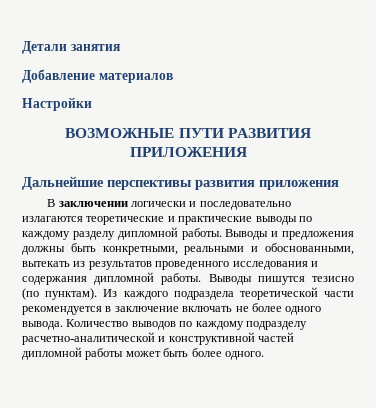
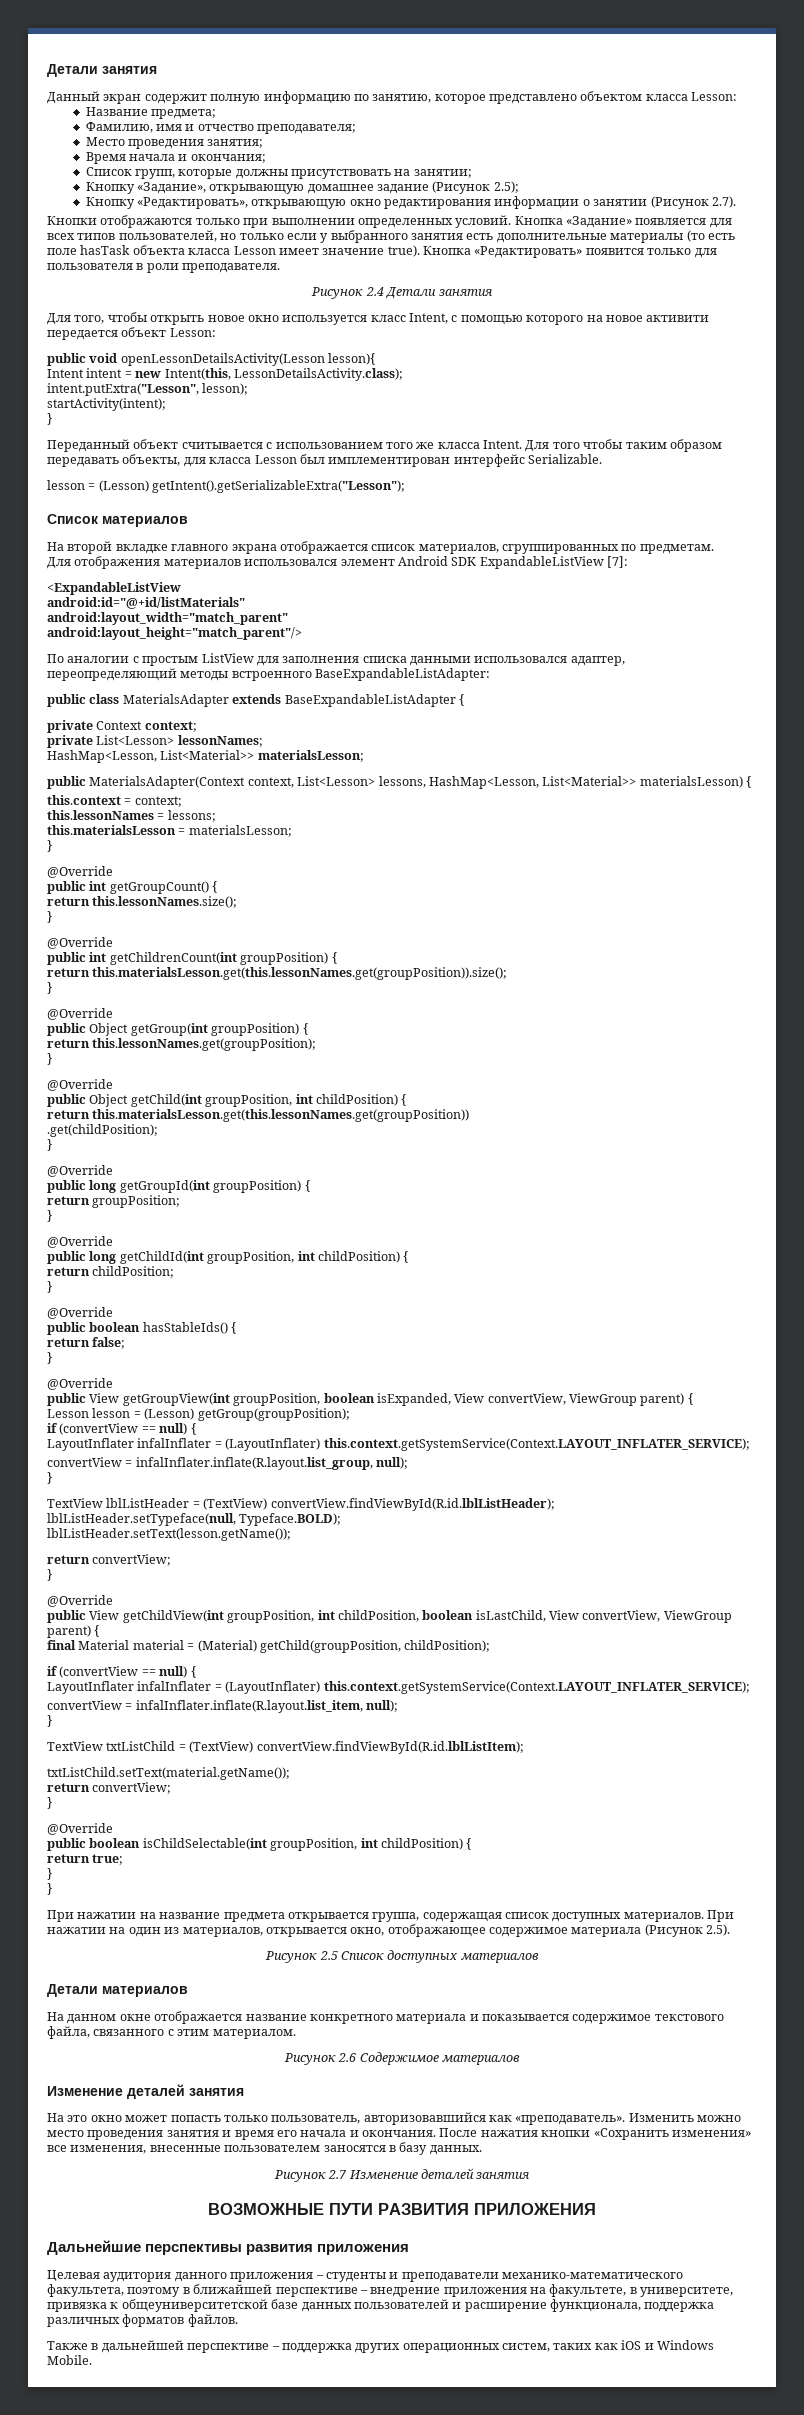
[22,41,120,54] [22,69,173,83] [22,97,92,111] Детали занятия // Добавление материалов // Настройки -> [47,64,157,77] [47,91,738,104] [85,107,216,119] [85,122,357,134] [85,137,264,149] [85,152,266,164] [85,167,472,179] [85,181,519,194] [85,196,736,209] [47,215,732,228] [47,230,735,243] [47,245,717,258] [47,263,281,273] [311,287,493,299] [47,312,710,325] [47,327,216,340] [47,353,376,366] [47,368,403,381] [47,383,249,396] [47,398,166,411] [47,413,52,425] [47,439,722,452] [47,454,602,467] [47,480,406,493] [47,514,188,527] [47,541,714,554] [47,556,628,569] [47,582,181,595] [47,597,245,609] [47,612,288,625] [47,627,302,640] [47,653,625,666] [47,668,491,681] [47,694,464,707] [47,720,197,733] [47,735,263,748] [47,750,364,763] [47,776,751,789] [47,795,182,807] [47,810,216,822] [47,825,292,837] [47,840,52,852] [47,866,113,878] [47,881,218,894] [47,896,238,908] [47,911,52,923] [47,937,113,949] [47,952,337,965] [47,967,508,980] [47,982,52,994] [47,1008,113,1020] [47,1023,308,1036] [47,1038,317,1051] [47,1053,52,1065] [47,1079,113,1091] [47,1094,407,1107] [47,1109,470,1122] [47,1124,158,1137] [47,1139,52,1151] [47,1165,113,1177] [47,1180,310,1193] [47,1195,181,1208] [47,1210,52,1222] [47,1236,113,1248] [47,1251,409,1264] [47,1266,175,1278] [47,1281,52,1293] [47,1307,113,1319] [47,1322,237,1335] [47,1337,126,1349] [47,1352,52,1364] [47,1378,113,1390] [47,1393,693,1406] [47,1408,350,1421] [47,1423,196,1435] [47,1438,750,1451] [47,1457,409,1470] [47,1472,52,1484] [47,1498,555,1511] [47,1513,342,1526] [47,1528,291,1541] [47,1554,172,1566] [47,1569,52,1581] [47,1595,113,1607] [47,1610,732,1623] [47,1625,100,1638] [47,1640,491,1653] [47,1666,196,1678] [47,1681,750,1694] [47,1700,399,1713] [47,1715,52,1727] [47,1741,524,1754] [47,1767,290,1780] [47,1782,172,1794] [47,1797,52,1809] [47,1823,113,1835] [47,1838,472,1851] [47,1854,124,1865] [47,1868,52,1880] [47,1883,52,1895] [47,1910,735,1922] [47,1924,731,1937] [265,1950,539,1963] [47,1984,188,1997] [47,2011,724,2024] [47,2026,296,2039] [283,2052,521,2065] [47,2084,244,2099] [47,2112,742,2125] [47,2128,751,2140] [47,2142,482,2155] [273,2168,531,2182] Детали занятия // Данный экран содержит полную информацию по занятию, которое представлено объектом класса Lesson: // Название предмета; // Фамилию, имя и отчество преподавателя; // Место проведения занятия; // Время начала и окончания; // Список групп, которые должны присутствовать на занятии; // Кнопку «Задание», открывающую домашнее задание (Рисунок 2.5); // Кнопку «Редактировать», открывающую окно редактирования информации о занятии (Рисунок 2.7). // Кнопки отображаются только при выполнении определенных условий. Кнопка «Задание» появляется для всех типов пользователей, но только если у выбранного занятия есть дополнительные материалы (то есть поле hasTask объекта класса Lesson имеет значение true). Кнопка «Редактировать» появится только для пользователя в роли преподавателя. // Рисунок 2.4 Детали занятия // Для того, чтобы открыть новое окно используется класс Intent, с помощью которого на новое активити передается объект Lesson: // public void openLessonDetailsActivity(Lesson lesson){ // Intent intent = new Intent(this, LessonDetailsActivity.class); // intent.putExtra("Lesson", lesson); // startActivity(intent); // } // Переданный объект считывается с использованием того же класса Intent. Для того чтобы таким образом передавать объекты, для класса Lesson был имплементирован интерфейс Serializable. // lesson = (Lesson) getIntent().getSerializableExtra("Lesson"); // Список материалов // На второй вкладке главного экрана отображается список материалов, сгруппированных по предметам. // Для отображения материалов использовался элемент Android SDK ExpandableListView [7]: // <ExpandableListView // android:id="@+id/listMaterials" // android:layout_width="match_parent" // android:layout_height="match_parent"/> // По аналогии с простым ListView для заполнения списка данными использовался адаптер, переопределяющий методы встроенного BaseExpandableListAdapter: // public class MaterialsAdapter extends BaseExpandableListAdapter { // private Context context; // private List<Lesson> lessonNames; // HashMap<Lesson, List<Material>> materialsLesson; // public MaterialsAdapter(Context context, List<Lesson> lessons, HashMap<Lesson, List<Material>> materialsLesson) { // this.context = context; // this.lessonNames = lessons; // this.materialsLesson = materialsLesson; // } // @Override // public int getGroupCount() { // return this.lessonNames.size(); // } // @Override // public int getChildrenCount(int groupPosition) { // return this.materialsLesson.get(this.lessonNames.get(groupPosition)).size(); // } // @Override // public Object getGroup(int groupPosition) { // return this.lessonNames.get(groupPosition); // } // @Override // public Object getChild(int groupPosition, int childPosition) { // return this.materialsLesson.get(this.lessonNames.get(groupPosition)) // .get(childPosition); // } // @Override // public long getGroupId(int groupPosition) { // return groupPosition; // } // @Override // public long getChildId(int groupPosition, int childPosition) { // return childPosition; // } // @Override // public boolean hasStableIds() { // return false; // } // @Override // public View getGroupView(int groupPosition, boolean isExpanded, View convertView, ViewGroup parent) { // Lesson lesson = (Lesson) getGroup(groupPosition); // if (convertView == null) { // LayoutInflater infalInflater = (LayoutInflater) this.context.getSystemService(Context.LAYOUT_INFLATER_SERVICE); // convertView = infalInflater.inflate(R.layout.list_group, null); // } // TextView lblListHeader = (TextView) convertView.findViewById(R.id.lblListHeader); // lblListHeader.setTypeface(null, Typeface.BOLD); // lblListHeader.setText(lesson.getName()); // return convertView; // } // @Override // public View getChildView(int groupPosition, int childPosition, boolean isLastChild, View convertView, ViewGroup parent) { // final Material material = (Material) getChild(groupPosition, childPosition); // if (convertView == null) { // LayoutInflater infalInflater = (LayoutInflater) this.context.getSystemService(Context.LAYOUT_INFLATER_SERVICE); // convertView = infalInflater.inflate(R.layout.list_item, null); // } // TextView txtListChild = (TextView) convertView.findViewById(R.id.lblListItem); // txtListChild.setText(material.getName()); // return convertView; // } // @Override // public boolean isChildSelectable(int groupPosition, int childPosition) { // return true; // } // } // При нажатии на название предмета открывается группа, содержащая список доступных материалов. При нажатии на один из материалов, открывается окно, отображающее содержимое материала (Рисунок 2.5). // Рисунок 2.5 Список доступных материалов // Детали материалов // На данном окне отображается название конкретного материала и показывается содержимое текстового файла, связанного с этим материалом. // Рисунок 2.6 Содержимое материалов // Изменение деталей занятия // На это окно может попасть только пользователь, авторизовавшийся как «преподаватель». Изменить можно место проведения занятия и время его начала и окончания. После нажатия кнопки «Сохранить изменения» все изменения, внесенные пользователем заносятся в базу данных. // Рисунок 2.7 Изменение деталей занятия
[47,199,291,210] [22,216,312,225] [22,227,355,240] [22,243,354,255] [22,261,318,270] [22,272,354,285] [22,287,354,300] [22,303,322,315] [22,319,307,330] [22,332,295,345] [22,347,264,360] В заключении логически и последовательно излагаются теоретические и практические выводы по каждому разделу дипломной работы. Выводы и предложения должны быть конкретными, реальными и обоснованными, вытекать из результатов проведенного исследования и содержания дипломной работы. Выводы пишутся тезисно (по пунктам). Из каждого подраздела теоретической части рекомендуется в заключение включать не более одного вывода. Количество выводов по каждому подразделу расчетно-аналитической и конструктивной частей дипломной работы может быть более одного. -> [47,2270,683,2282] [47,2284,734,2297] [47,2299,715,2312] [47,2314,238,2327] [47,2340,714,2353] [47,2355,92,2365] Целевая аудитория данного приложения – студенты и преподаватели механико-математического факультета, поэтому в ближайшей перспективе – внедрение приложения на факультете, в университете, привязка к общеуниверситетской базе данных пользователей и расширение функционала, поддержка различных форматов файлов. // Также в дальнейшей перспективе – поддержка других операционных систем, таких как iOS и Windows Mobile.

